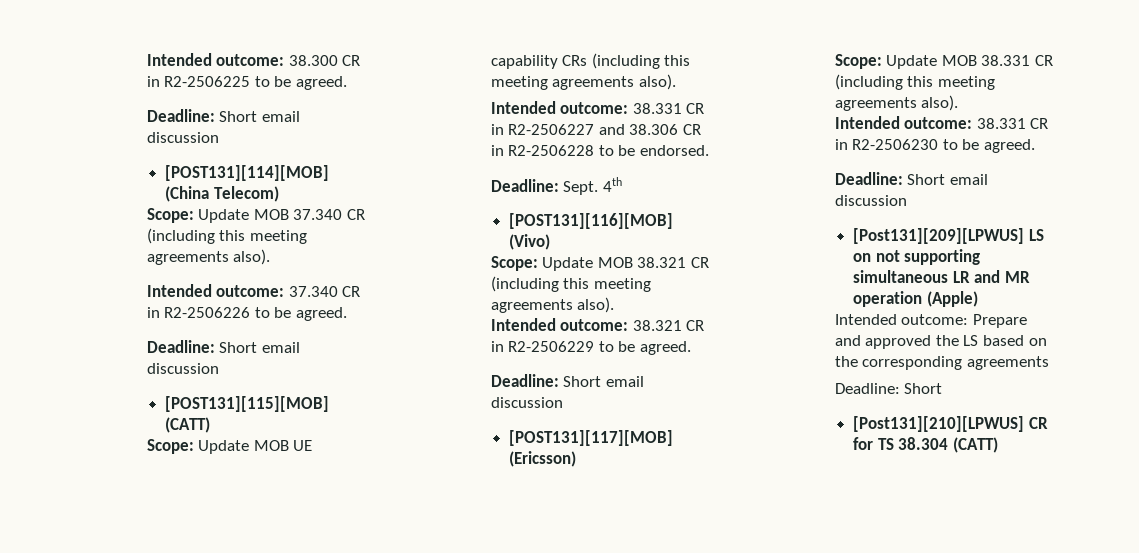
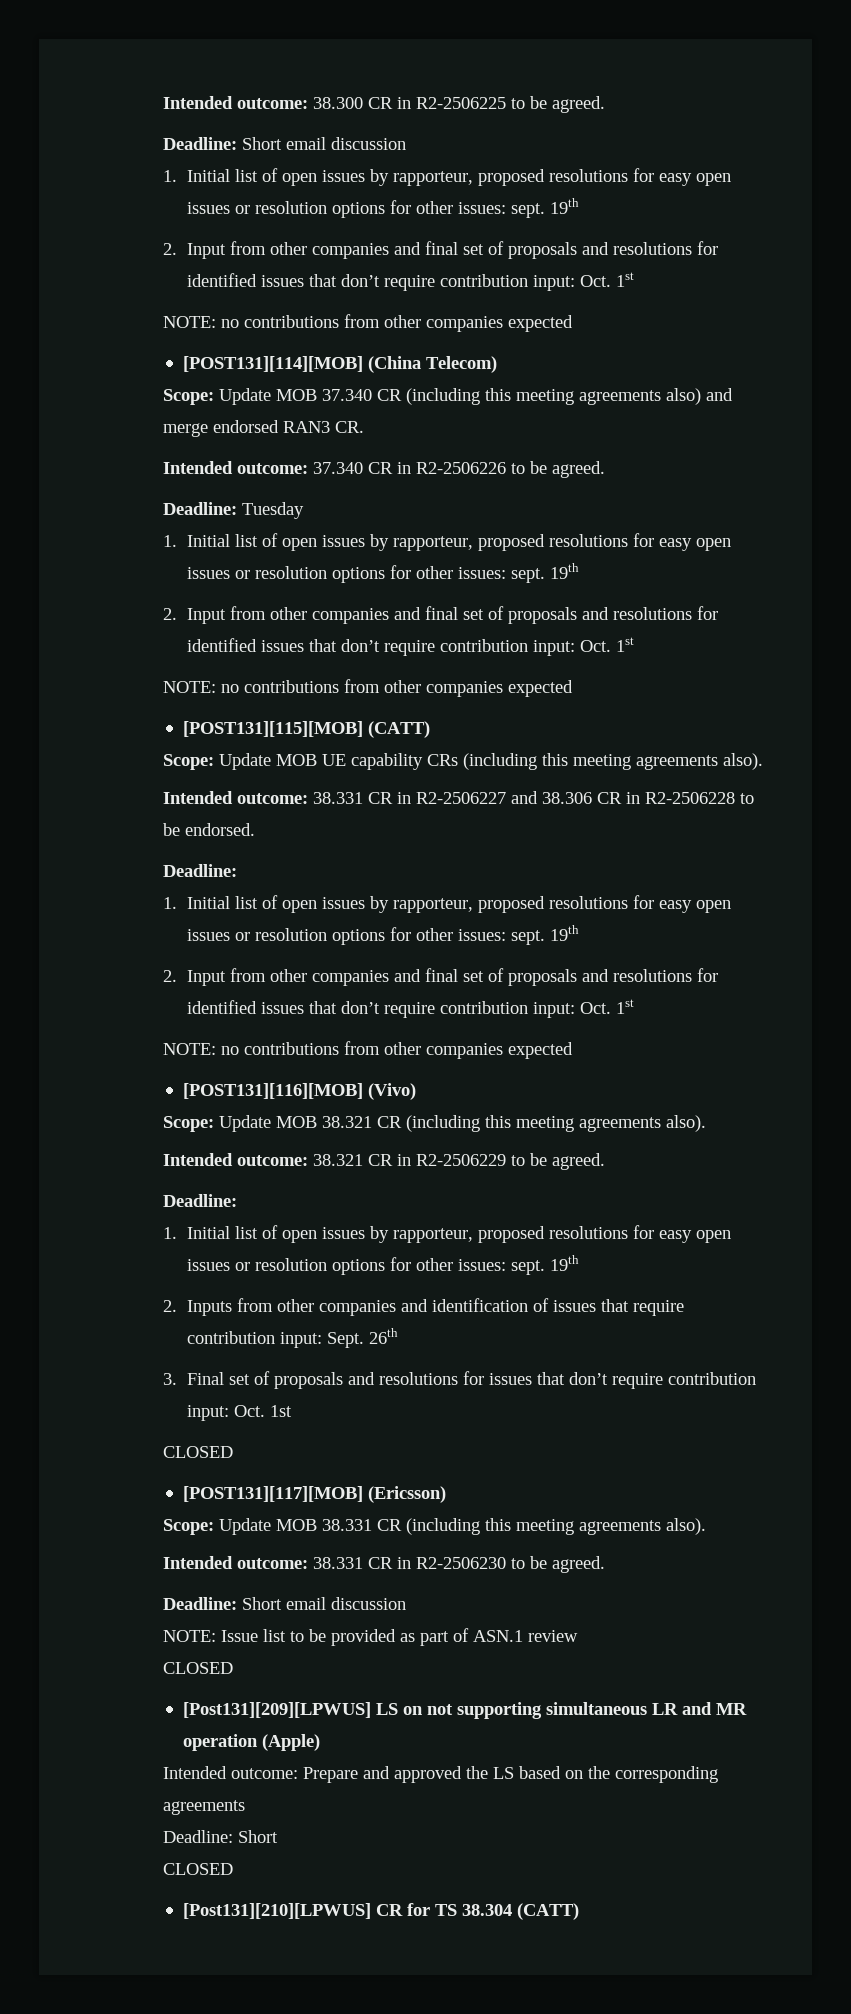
(219, 137) none -> [162,168,731,186] [186,198,579,218] [162,241,718,259] [186,272,634,291] [162,314,573,332] // 1. Initial list of open issues by rapporteur, proposed resolutions for easy open issues or resolution options for other issues: sept. 19th // 2. Input from other companies and final set of proposals and resolutions for identified issues that don’t require contribution input: Oct. 1st // NOTE: no contributions from other companies expected
[233,249,271,265] also). -> [665,388,733,405] [162,420,364,437] also) and merge endorsed RAN3 CR.
[219,342,300,353] [146,363,219,374] Short email discussion -> [241,502,304,519] [162,533,731,551] [186,563,579,583] [162,606,718,624] [186,637,634,656] [162,679,573,697] Tuesday // 1. Initial list of open issues by rapporteur, proposed resolutions for easy open issues or resolution options for other issues: sept. 19th // 2. Input from other companies and final set of proposals and resolutions for identified issues that don’t require contribution input: Oct. 1st // NOTE: no contributions from other companies expected
[563,177,622,195] Sept. 4th -> [162,895,731,913] [186,925,579,945] [162,968,718,986] [186,999,634,1018] [162,1041,573,1059] // 1. Initial list of open issues by rapporteur, proposed resolutions for easy open issues or resolution options for other issues: sept. 19th // 2. Input from other companies and final set of proposals and resolutions for identified issues that don’t require contribution input: Oct. 1st // NOTE: no contributions from other companies expected
[563,376,644,387] [490,397,563,408] Short email discussion -> [162,1225,731,1243] [186,1255,579,1275] [162,1298,684,1316] [186,1328,398,1348] [162,1371,756,1389] [186,1405,292,1421] [162,1446,233,1458] // 1. Initial list of open issues by rapporteur, proposed resolutions for easy open issues or resolution options for other issues: sept. 19th // 2. Inputs from other companies and identification of issues that require contribution input: Sept. 26th // 3. Final set of proposals and resolutions for issues that don’t require contribution input: Oct. 1st // CLOSED
(907, 200) none -> [162,1628,578,1646] [162,1662,233,1674] // NOTE: Issue list to be provided as part of ASN.1 review // CLOSED
(943, 388) none -> [162,1863,233,1875] // CLOSED

